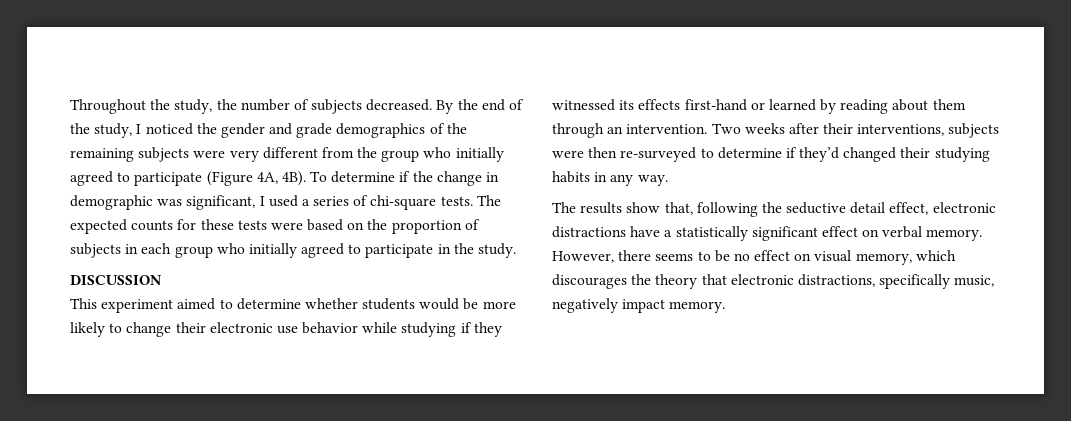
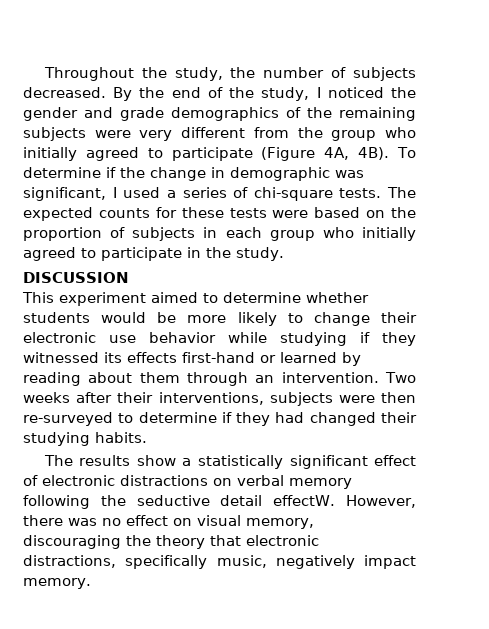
[799,147,840,162] they’d -> [236,412,305,426] they had
[552,171,668,186] habits in any way. -> [95,432,147,443] habits.
[664,202,996,217] [552,226,983,241] [552,250,730,263] that, following the seductive detail effect, electronic distractions have a statistically significant effect on verbal memory. However, there seems to be -> [182,455,417,469] [23,475,352,489] [23,495,416,509] [23,515,97,526] a statistically significant effect of electronic distractions on verbal memory following the seductive detail effectW. However, there was
[915,250,956,261] [552,274,627,289] which discourages -> [23,535,121,549] discouraging

